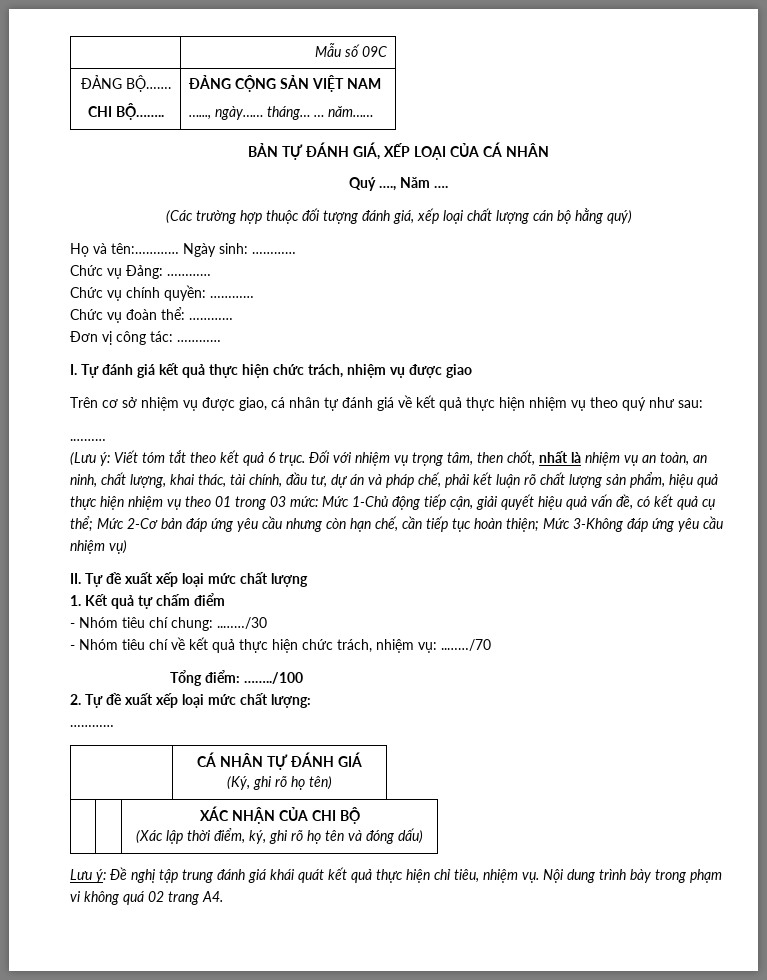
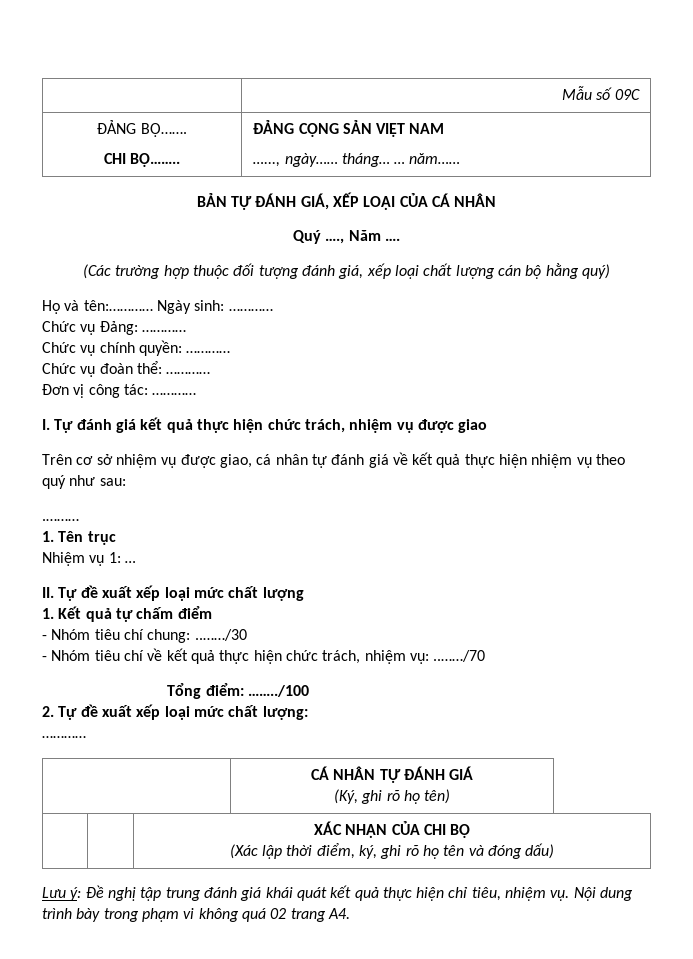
[70,450,707,466] [70,472,718,488] [70,494,715,510] [70,516,723,532] [70,540,127,554] (Lưu ý: Viết tóm tắt theo kết quả 6 trục. Đối với nhiệm vụ trọng tâm, then chốt, nhất là nhiệm vụ an toàn, an ninh, chất lượng, khai thác, tài chính, đầu tư, dự án và pháp chế, phải kết luận rõ chất lượng sản phẩm, hiệu quả thực hiện nhiệm vụ theo 01 trong 03 mức: Mức 1-Chủ động tiếp cận, giải quyết hiệu quả vấn đề, có kết quả cụ thể; Mức 2-Cơ bản đáp ứng yêu cầu nhưng còn hạn chế, cần tiếp tục hoàn thiện; Mức 3-Không đáp ứng yêu cầu nhiệm vụ) -> [42,531,116,545] [42,552,136,566] 1. Tên trục // Nhiệm vụ 1: …

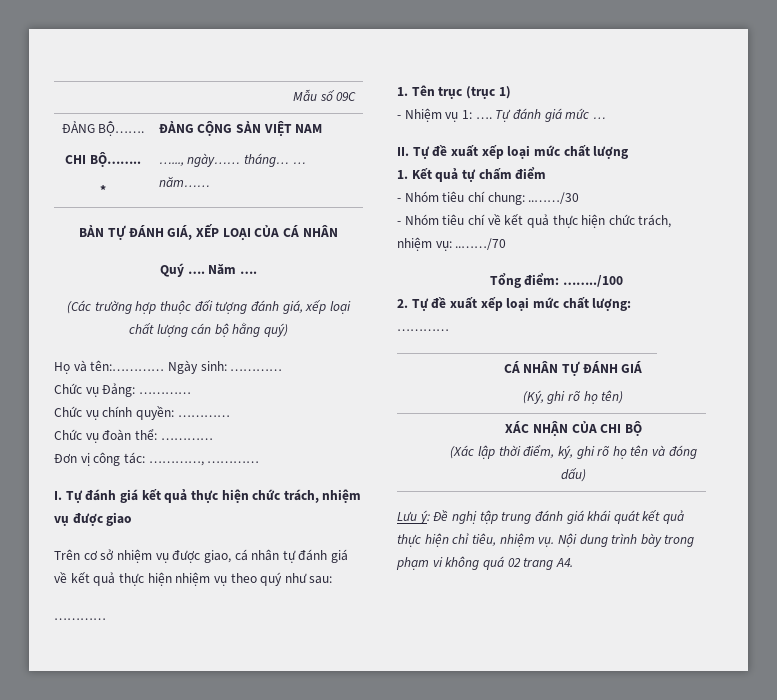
(181, 160) none -> [100,185,106,195] // *
[325,238,345,244] …., -> [187,271,205,274] ….
(148, 389) none -> [148,461,204,466] …………,
[42,519,79,521] .……… -> [54,618,106,620] …………
[42,552,121,566] // Nhiệm vụ 1: -> [465,86,511,99] [397,108,590,122] (trục 1) // - Nhiệm vụ 1: …. Tự đánh giá mức

